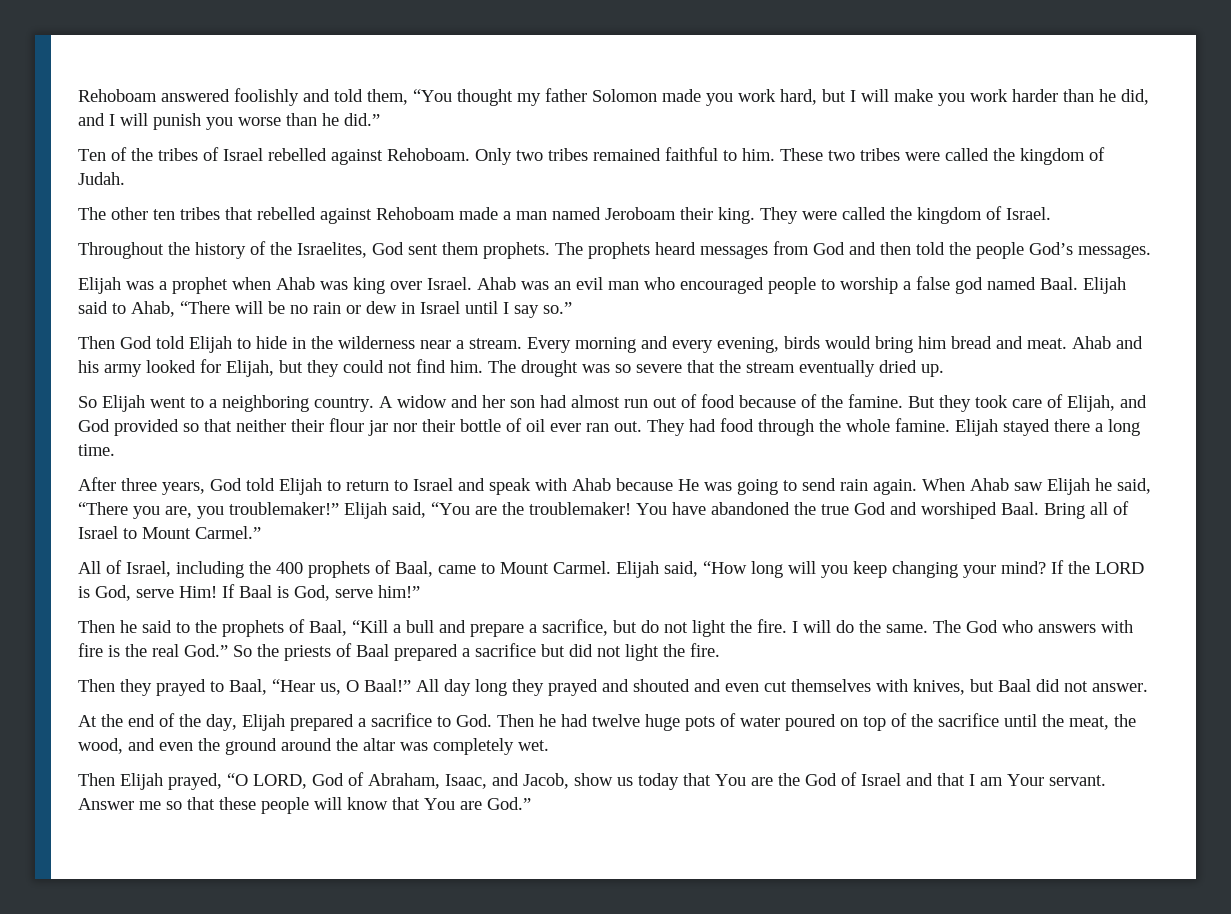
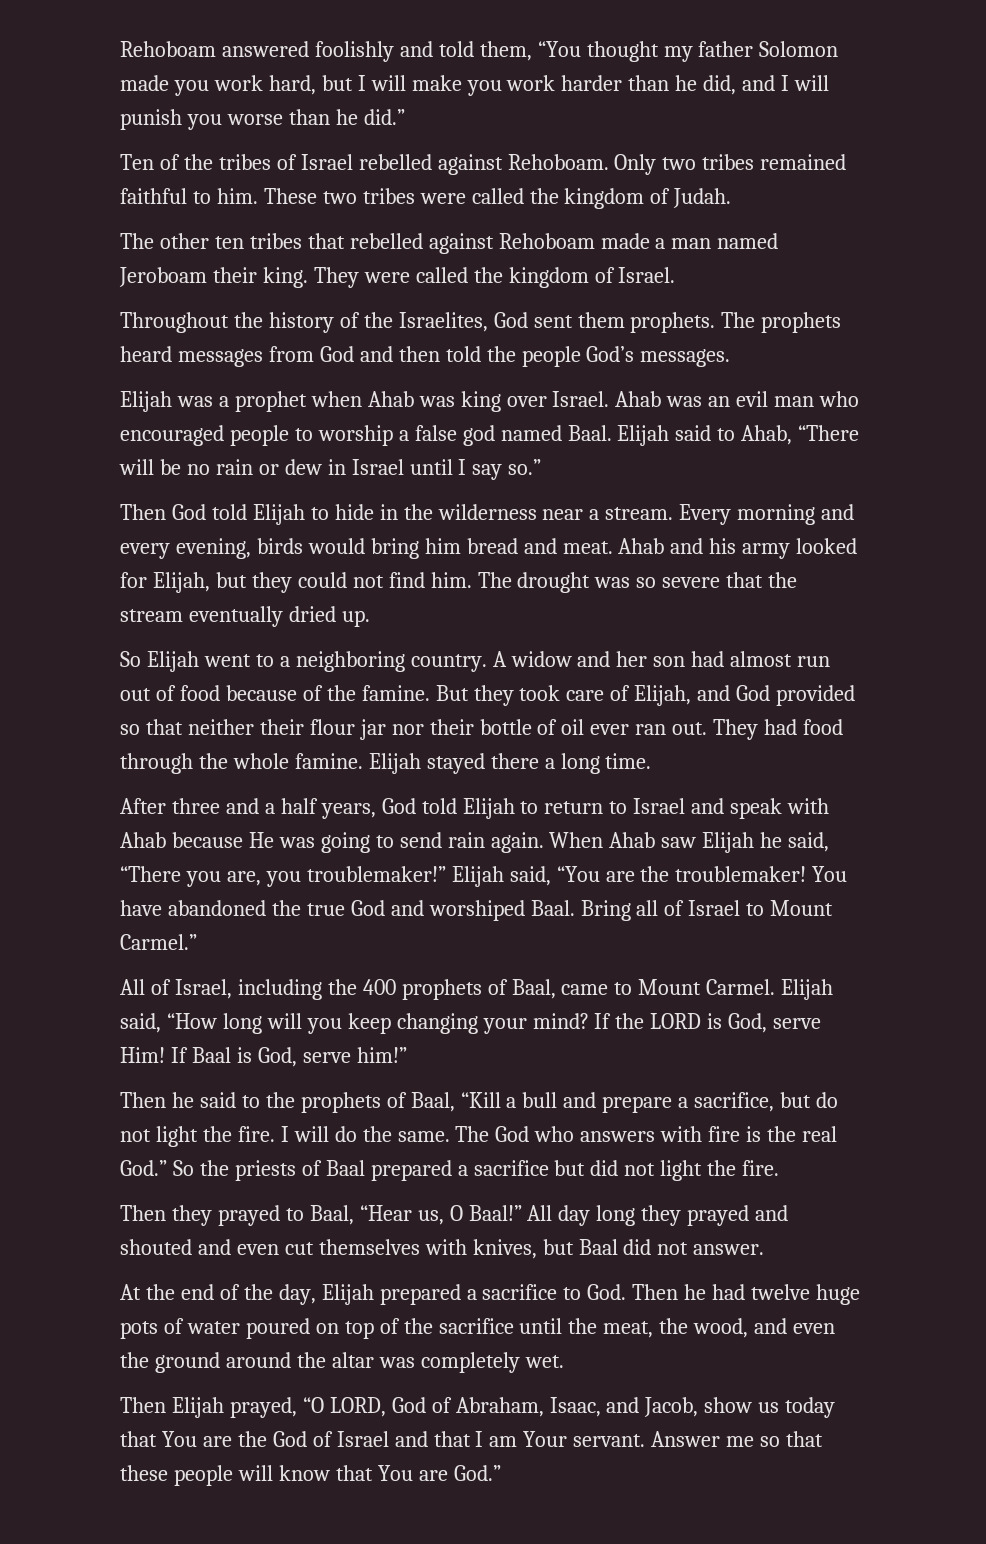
(157, 484) none -> [225,798,318,814] and a half

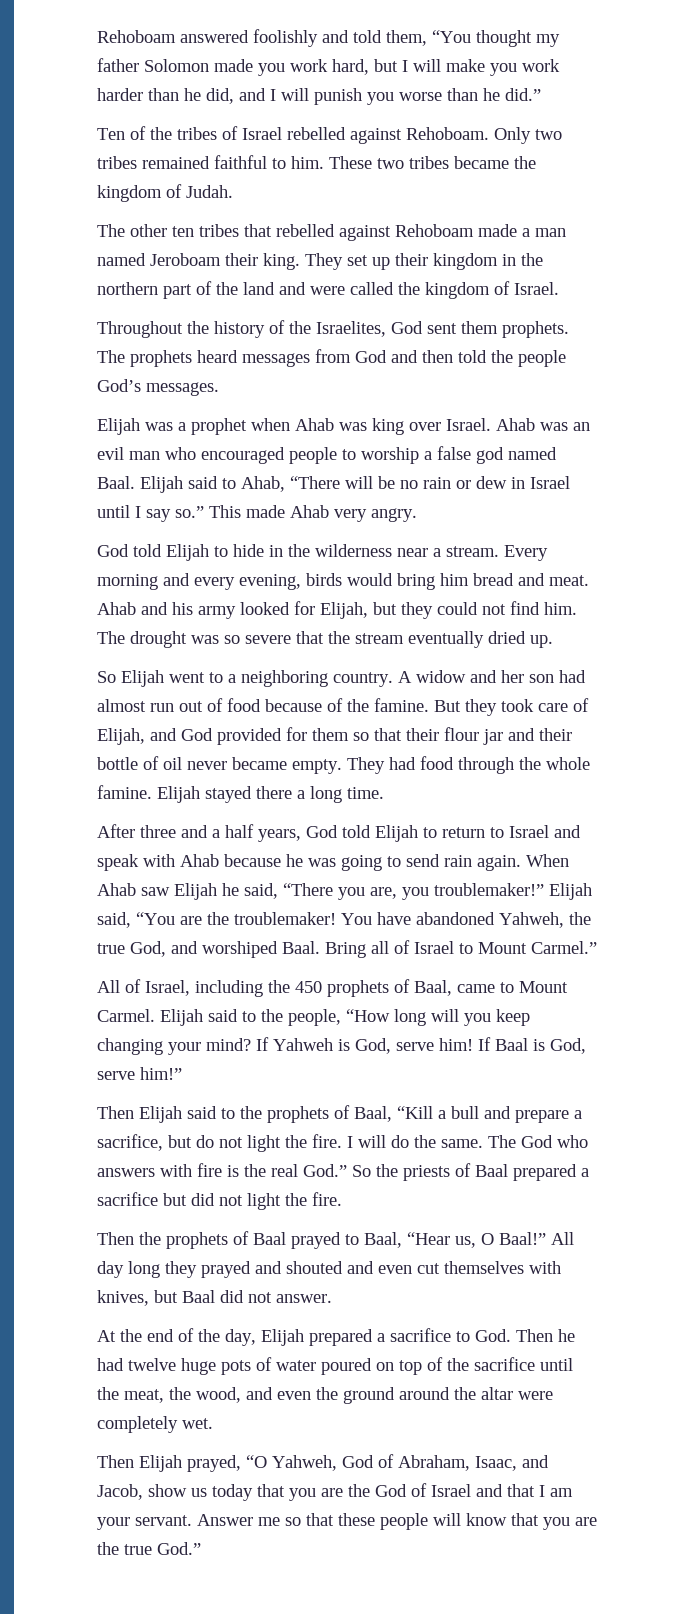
[419,188,524,204] were called -> [454,156,509,169] became
(359, 277) none -> [347,253,543,270] [97,281,306,299] set up their kingdom in the northern part of the land and
[120,504,166,520] // Then -> [209,505,417,522] This made Ahab very angry. //
[120,719,254,735] so that neither -> [286,727,402,741] for them so that
[391,724,424,735] nor -> [508,728,535,741] and
[590,722,708,735] ever ran out. -> [187,757,342,774] never became empty.
[248,832,274,848] He -> [286,854,303,867] he
[271,900,385,916] the true God -> [499,912,591,928] [97,941,166,957] Yahweh, the true God,
[362,979,396,995] 400 -> [295,981,322,993] 450
[120,1013,161,1033] said, -> [208,1009,341,1026] said to the people,
[615,1013,822,1033] [120,1047,165,1063] the LORD is God, serve Him! -> [273,1038,473,1054] Yahweh is God, serve him!
[171,1092,194,1108] he -> [139,1106,182,1123] Elijah
[171,1205,212,1226] they -> [139,1231,286,1249] the prophets of Baal
[378,1357,415,1368] was -> [518,1391,553,1400] were
[329,1397,386,1417] LORD, -> [272,1455,337,1471] Yahweh,
[161,1431,197,1447] You -> [289,1488,316,1501] you
[523,1431,568,1447] Your -> [97,1517,130,1530] your
[377,1465,448,1481] You are -> [543,1517,597,1530] [97,1542,152,1555] you are the true

